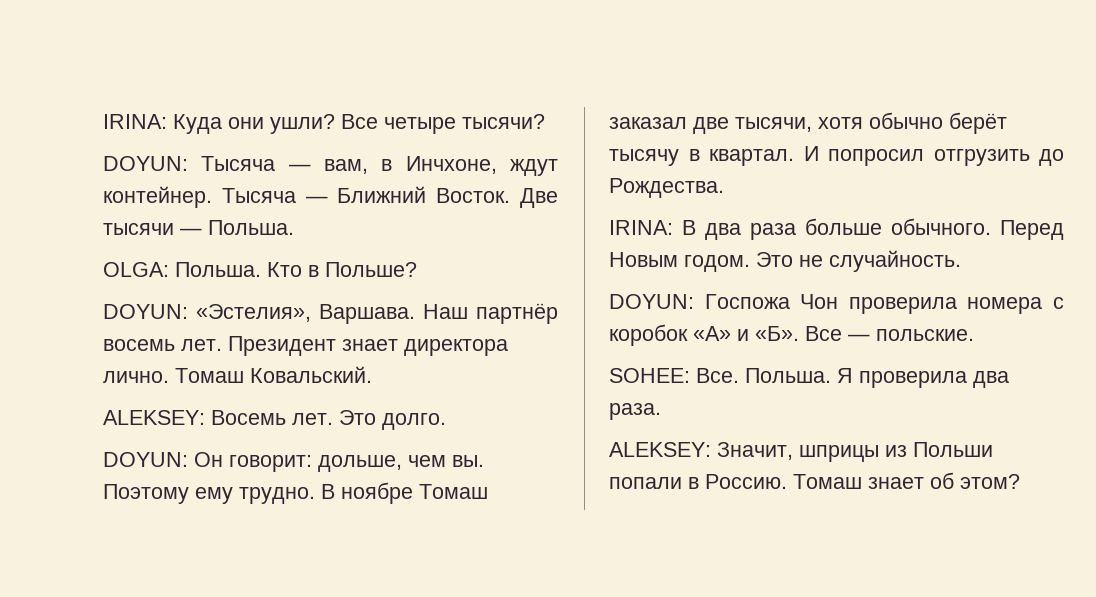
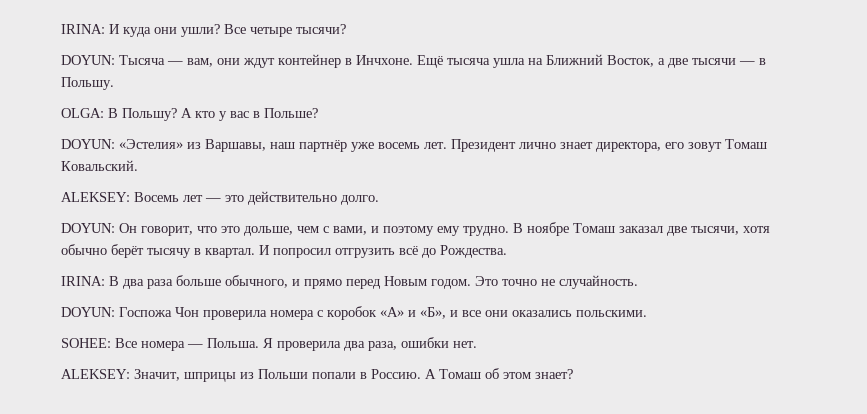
[103,114,222,134] IRINA: Куда -> [61,24,151,37] IRINA: И куда
[381,156,558,176] [103,186,558,208] [103,220,294,235] [103,262,417,277] [103,303,558,324] [103,336,508,356] [103,371,169,383] в Инчхоне, ждут контейнер. Тысяча — Ближний Восток. Две тысячи — Польша. // OLGA: Польша. Кто в Польше? // DOYUN: «Эстелия», Варшава. Наш партнёр восемь лет. Президент знает директора лично. -> [217,54,766,68] [61,77,114,90] [61,108,318,121] [61,139,722,152] они ждут контейнер в Инчхоне. Ещё тысяча ушла на Ближний Восток, а две тысячи — в Польшу. // OLGA: В Польшу? А кто у вас в Польше? // DOYUN: «Эстелия» из Варшавы, наш партнёр уже восемь лет. Президент лично знает директора, его зовут
[292,410,376,425] лет. Это -> [183,191,337,205] лет — это действительно
[229,455,484,472] [103,484,189,504] говорит: дольше, чем вы. Поэтому -> [141,226,434,236] говорит, что это дольше, чем с вами, и поэтому
(1030, 157) none -> [399,246,418,255] всё
[891,218,1064,240] обычного. Перед -> [225,275,381,289] обычного, и прямо перед
(793, 259) none -> [502,279,537,286] точно
[755,326,974,341] [609,368,739,383] «Б». Все — польские. // SOHEE: Все. -> [420,307,647,319] [61,338,203,351] «Б», и все они оказались польскими. // SOHEE: Все номера —
[609,403,661,420] раза. -> [368,337,477,351] раза, ошибки нет.
[793,472,1020,489] Томаш знает об этом? -> [425,368,573,379] А Томаш об этом знает?

